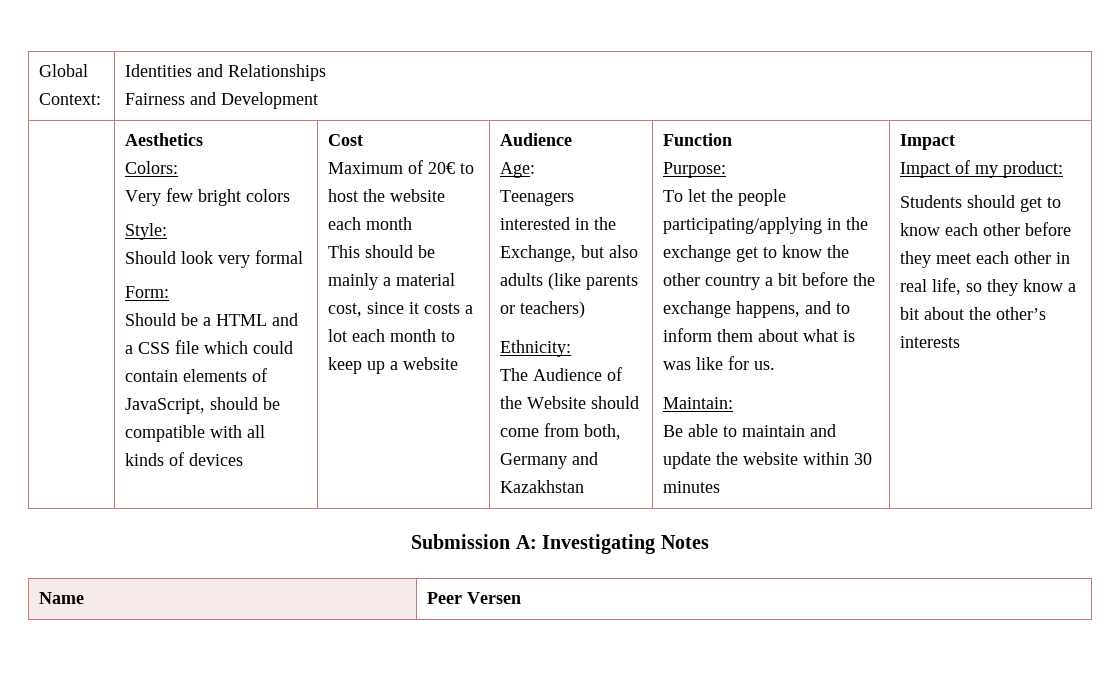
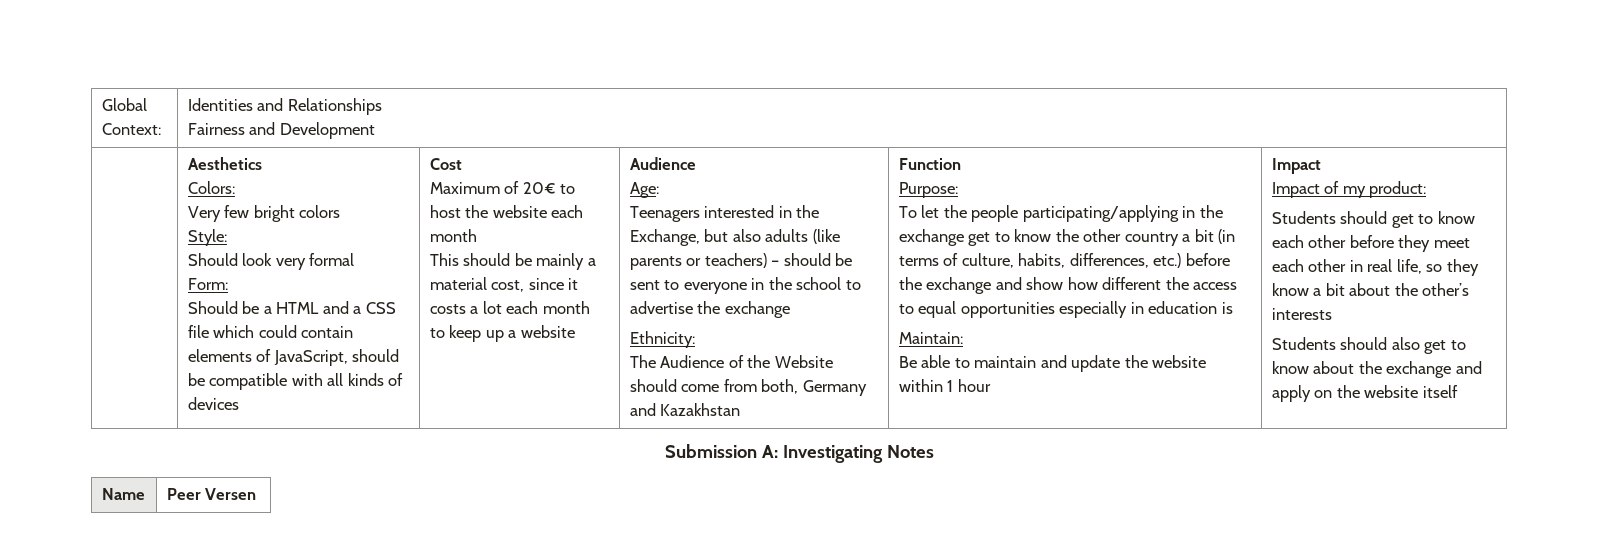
(586, 309) none -> [771,253,853,266] [629,277,861,294] [629,301,790,318] – should be sent to everyone in the school to advertise the exchange
[802,272,876,286] [663,301,851,318] [663,328,856,342] [663,356,776,370] before the exchange happens, and to inform them about what is was like for us. -> [1218,229,1236,244] [898,253,1230,268] [898,277,1238,294] [898,301,1233,318] (in terms of culture, habits, differences, etc.) before the exchange and show how different the access to equal opportunities especially in education is
[854,453,873,465] [663,481,721,493] 30 minutes -> [947,379,991,392] 1 hour
(961, 342) none -> [1271,337,1466,354] [1271,361,1482,378] [1271,385,1458,402] // Students should also get to know about the exchange and apply on the website itself

